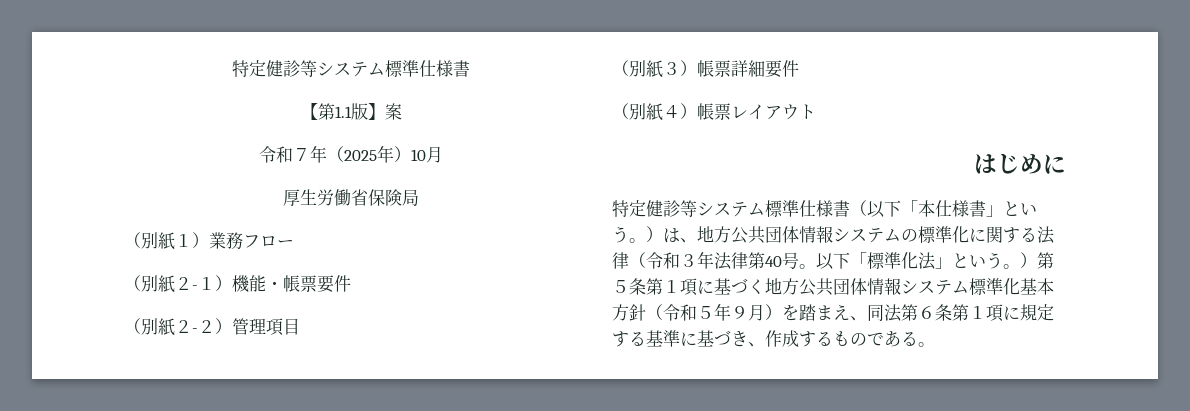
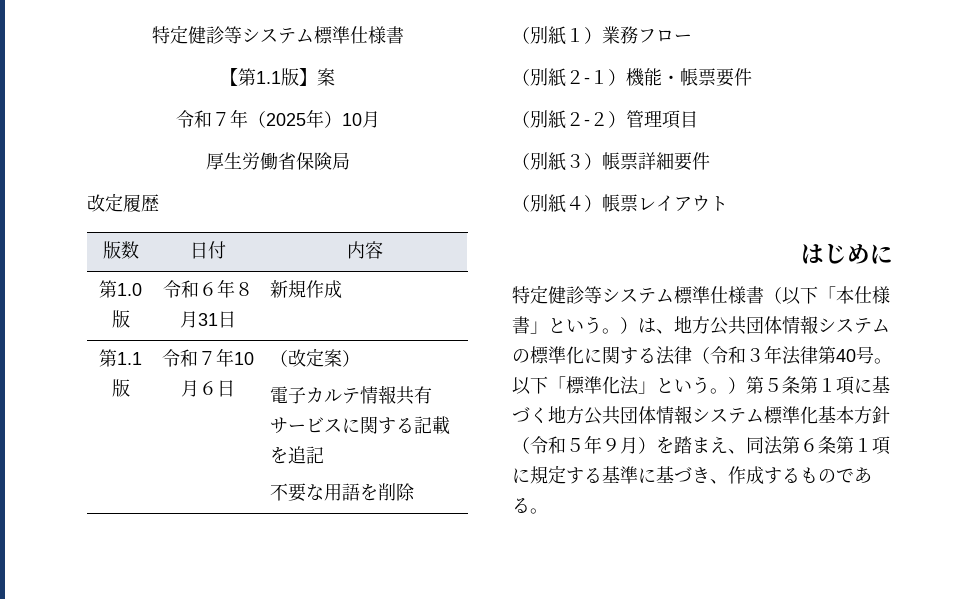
(419, 197) none -> [87,193,159,212] [102,241,139,259] [190,241,226,259] [347,241,383,259] [99,280,142,298] [111,310,130,328] [163,279,253,298] [180,311,236,328] [270,280,343,298] [99,349,142,367] [111,379,130,397] [162,348,254,367] [181,380,235,397] [270,348,361,367] [270,385,433,405] [270,416,451,435] [270,446,325,464] [270,483,416,502] // 改定履歴 // 版数 | 日付 | 内容 // 第1.0版 | 令和６年８月31日 | 新規作成 // 第1.1版 | 令和７年10月６日 | （改定案） // 電子カルテ情報共有サービスに関する記載を追記 // 不要な用語を削除

